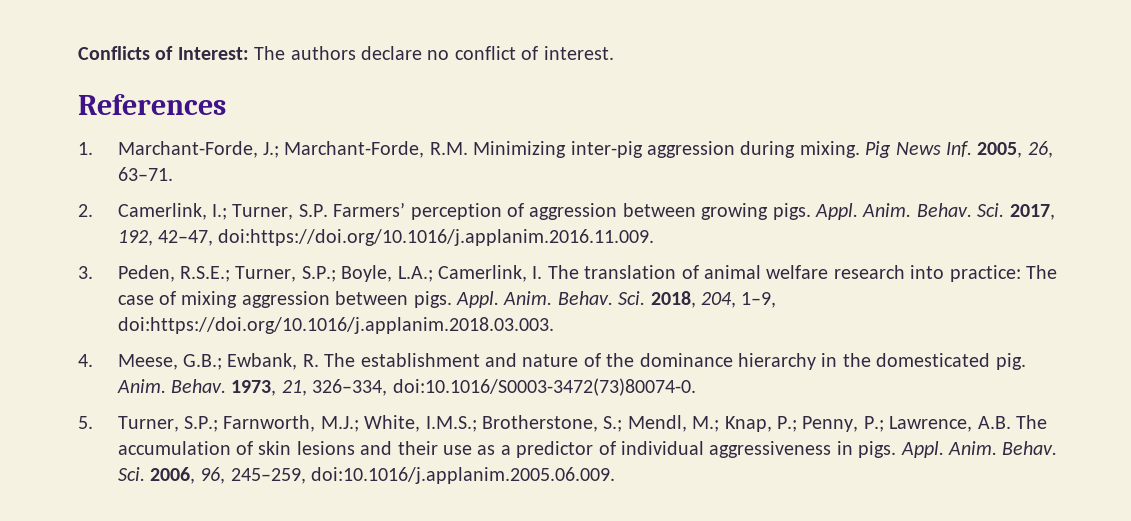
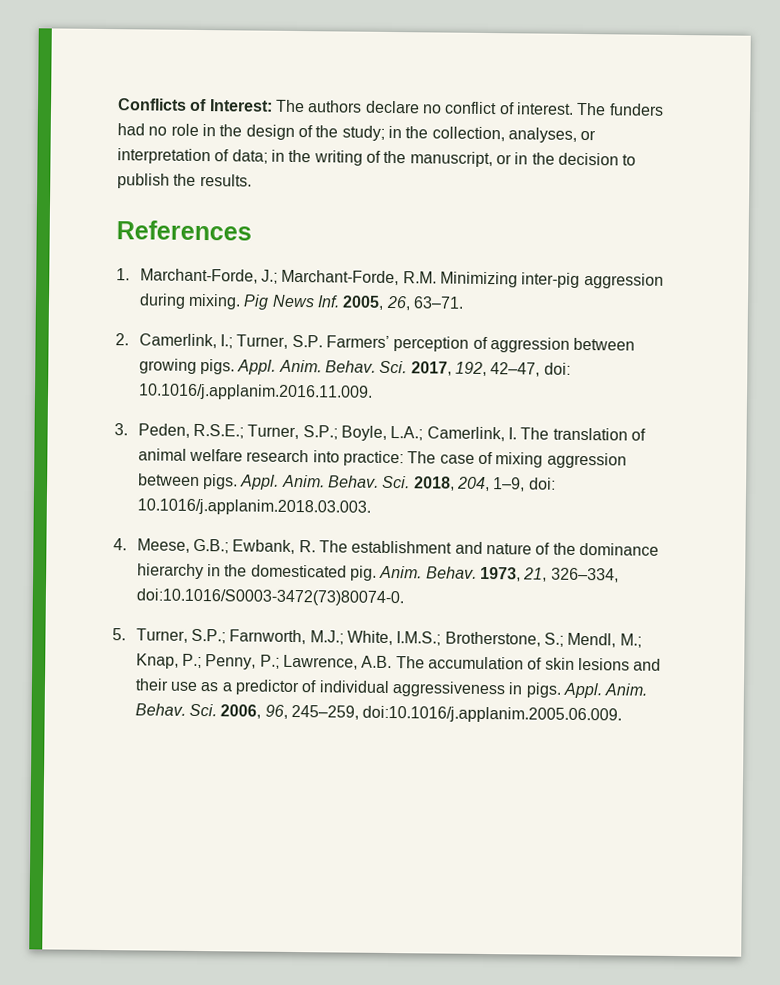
(614, 53) none -> [576,102,664,116] [117,123,597,143] [117,148,637,168] [117,173,252,189] The funders had no role in the design of the study; in the collection, analyses, or interpretation of data; in the writing of the manuscript, or in the decision to publish the results.
[218,229,655,246] doi:https://doi.org/10.1016/j.applanim.2016.11.009. -> [543,362,571,375] [137,383,373,401] doi: 10.1016/j.applanim.2016.11.009.
[117,317,554,334] doi:https://doi.org/10.1016/j.applanim.2018.03.003. -> [528,477,556,490] [136,498,371,516] doi: 10.1016/j.applanim.2018.03.003.

